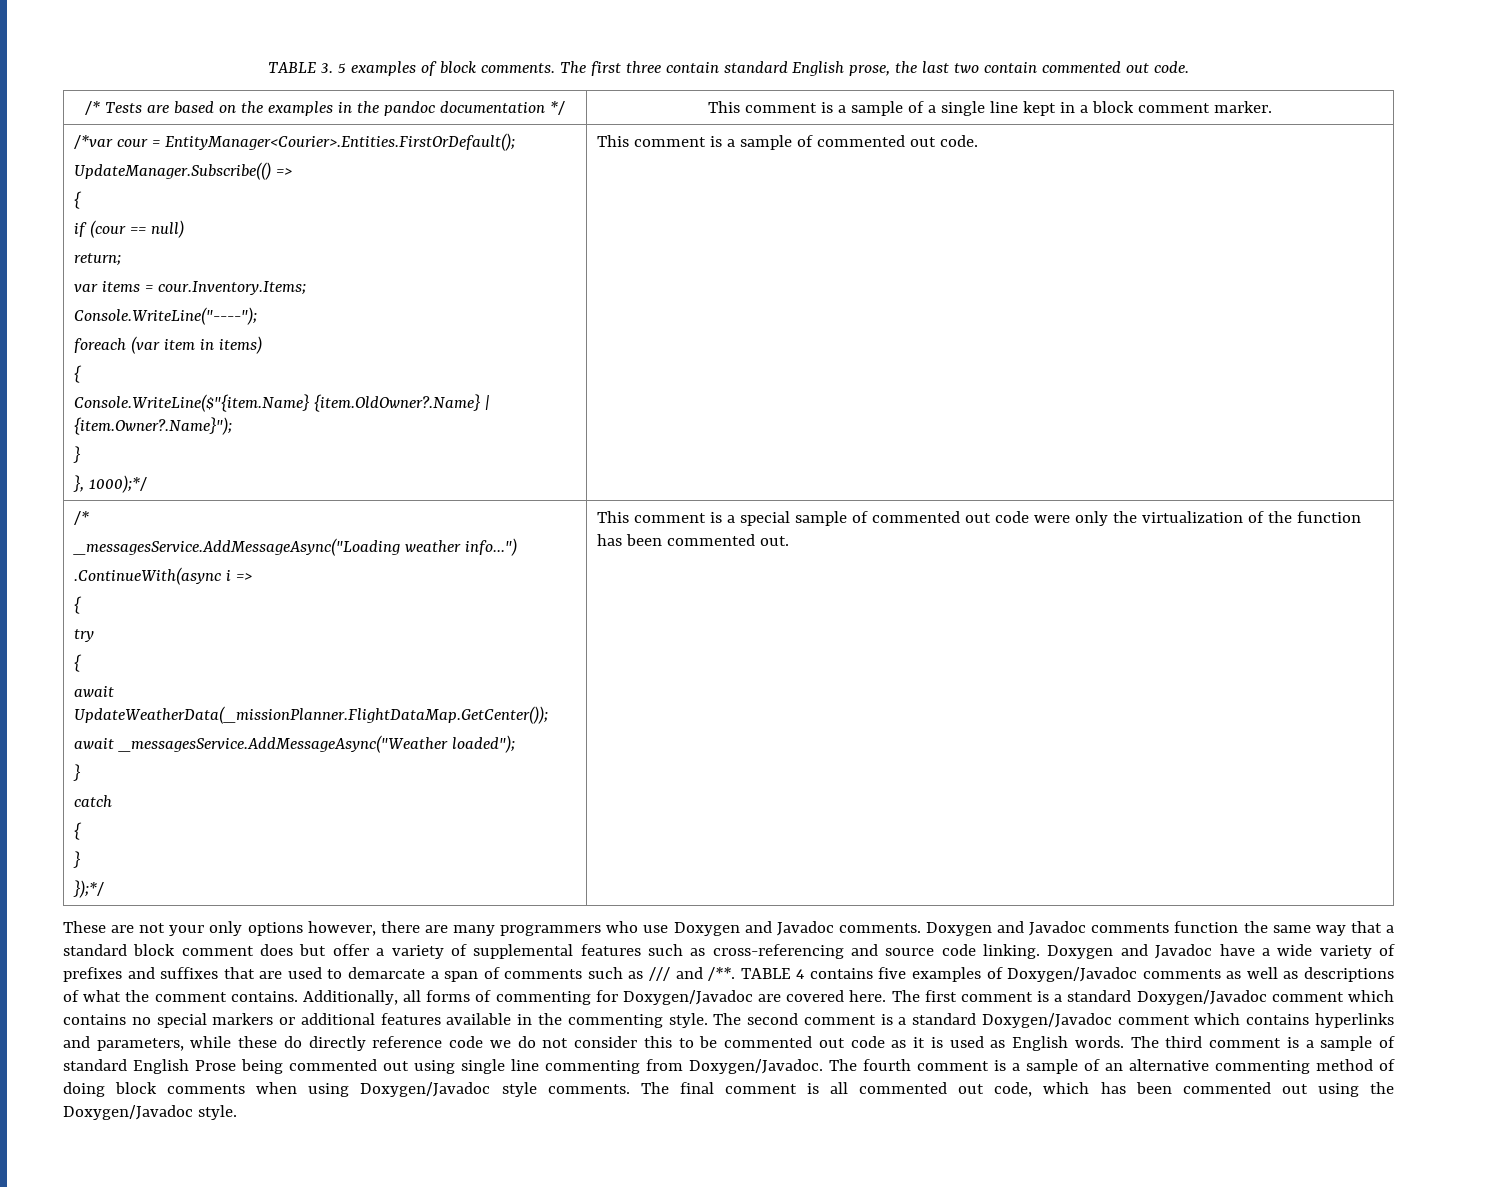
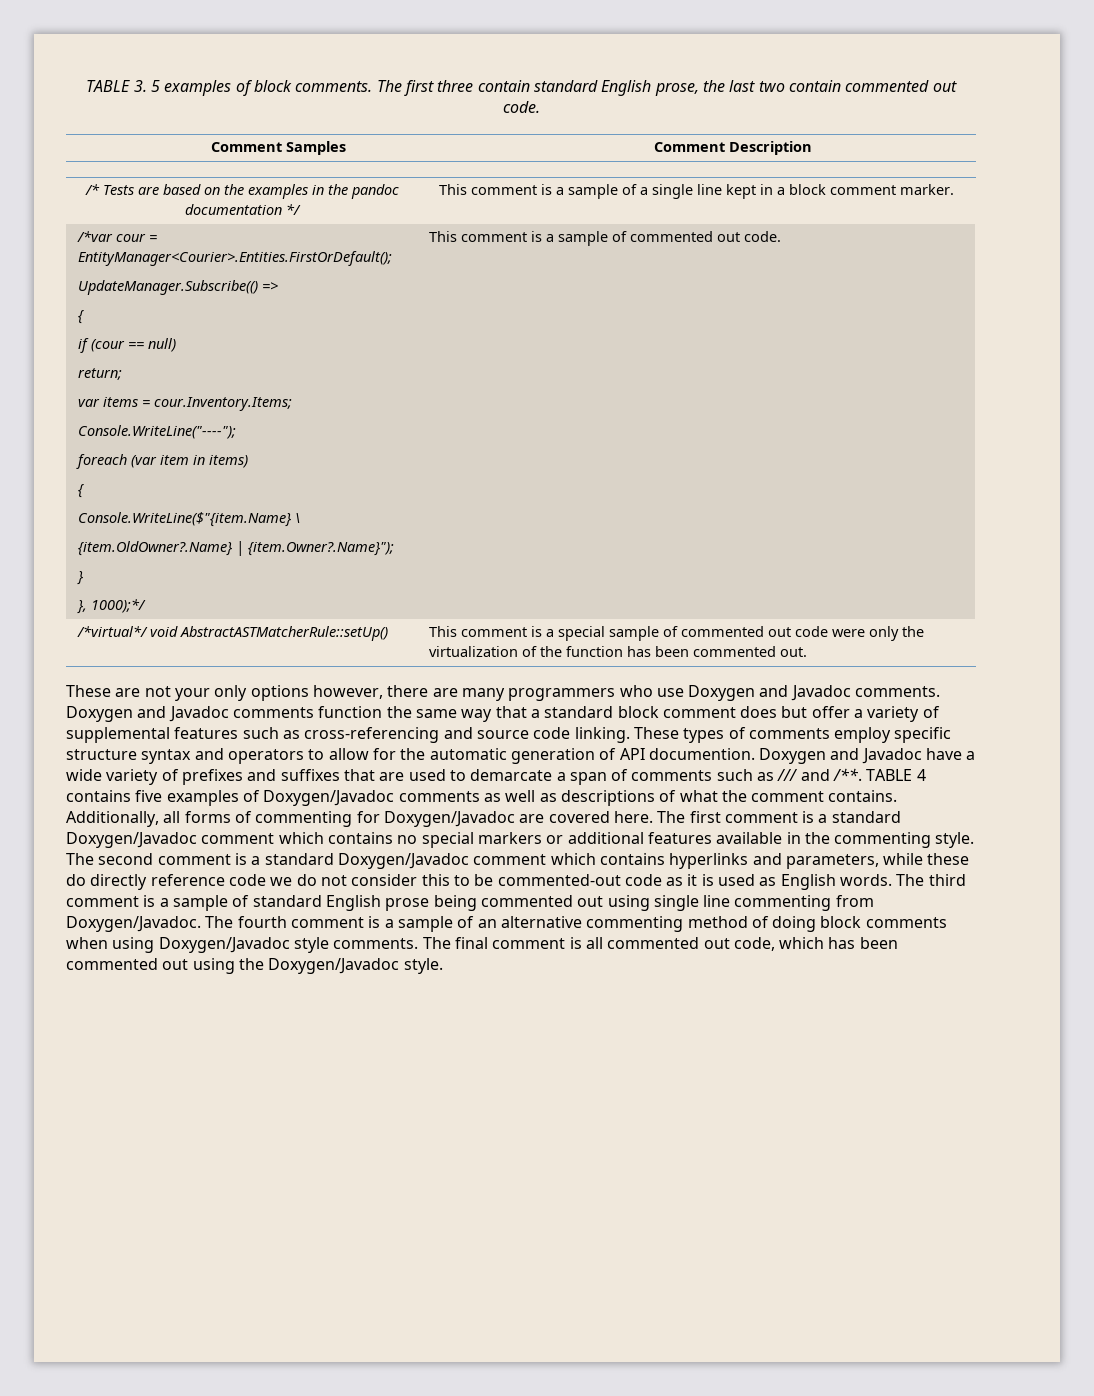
(1190, 67) none -> [211,141,346,155] [654,141,812,155] // Comment Samples | Comment Description
(310, 403) none -> [294,513,300,523] \ //
[73,511,89,525] [72,538,517,556] [73,567,252,585] [73,596,82,614] [73,629,94,642] [73,654,82,672] [73,686,114,697] [73,706,548,724] [73,735,515,753] [72,764,81,781] [73,795,112,807] [73,822,82,840] [72,851,81,868] [72,880,104,898] /* // _messagesService.AddMessageAsync("Loading weather info...") // .ContinueWith(async i => // { // try // { // await UpdateWeatherData(_missionPlanner.FlightDataMap.GetCenter()); // await _messagesService.AddMessageAsync("Weather loaded"); // } // catch // { // } // });*/ -> [76,626,388,641] /*virtual*/ void AbstractASTMatcherRule::setUp()
(1041, 951) none -> [633,727,952,743] [66,748,755,764] These types of comments employ specific structure syntax and operators to allow for the automatic generation of API documention.
[724,1036,845,1048] commented out -> [497,874,621,886] commented-out
[195,1060,236,1071] Prose -> [385,898,430,911] prose

